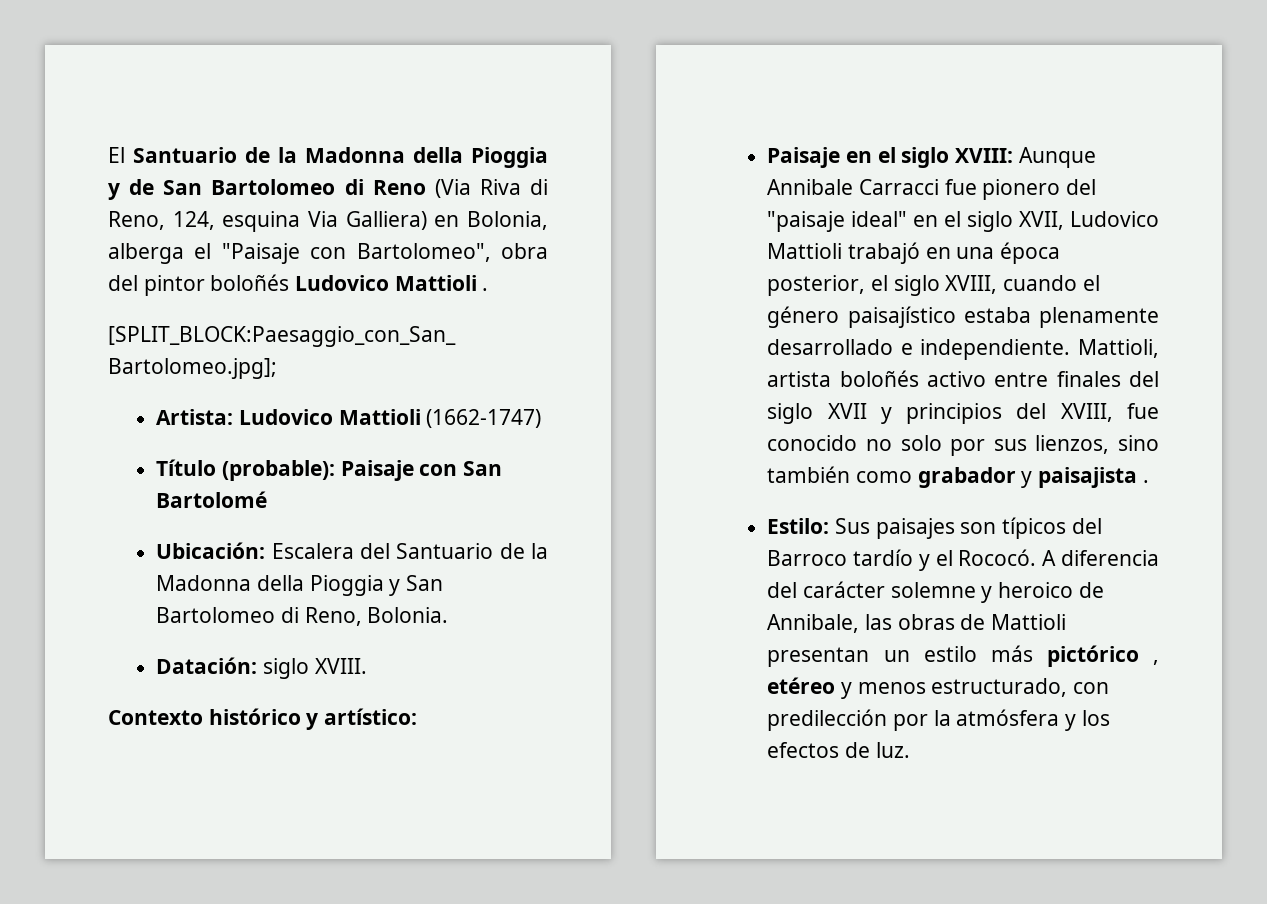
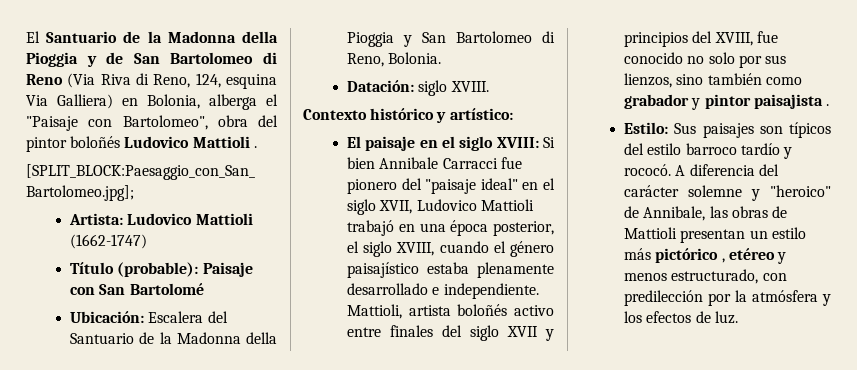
[767,147,841,168] Paisaje -> [347,136,416,151] El paisaje
[1018,147,1096,168] Aunque -> [543,137,555,148] [347,157,376,169] Si bien
(1033, 479) none -> [704,94,751,109] pintor
[767,549,1037,571] Barroco tardío y el Rococó. -> [647,143,792,159] [624,164,672,176] estilo barroco tardío y rococó.
[998,582,1074,598] heroico -> [770,185,831,197] "heroico"

